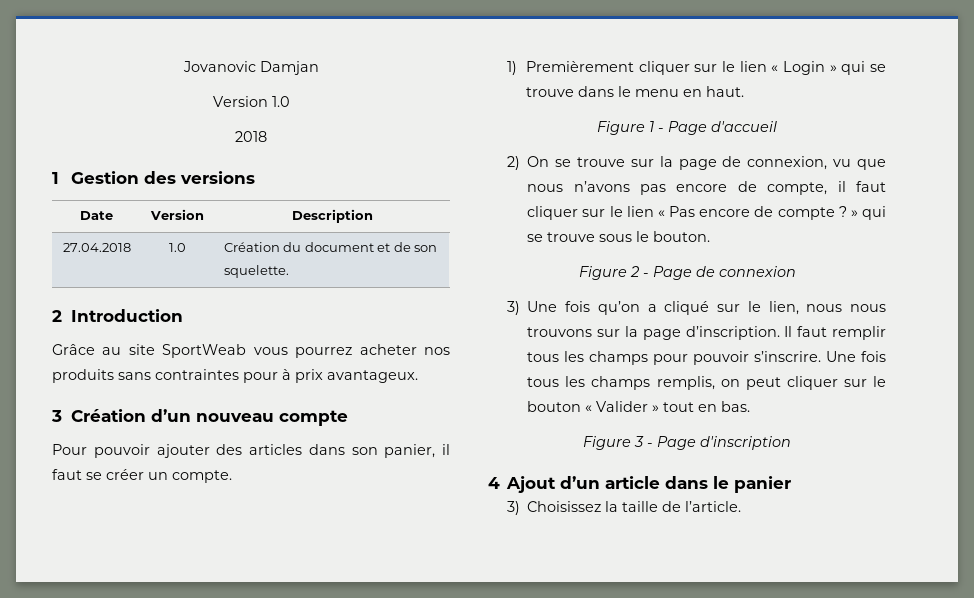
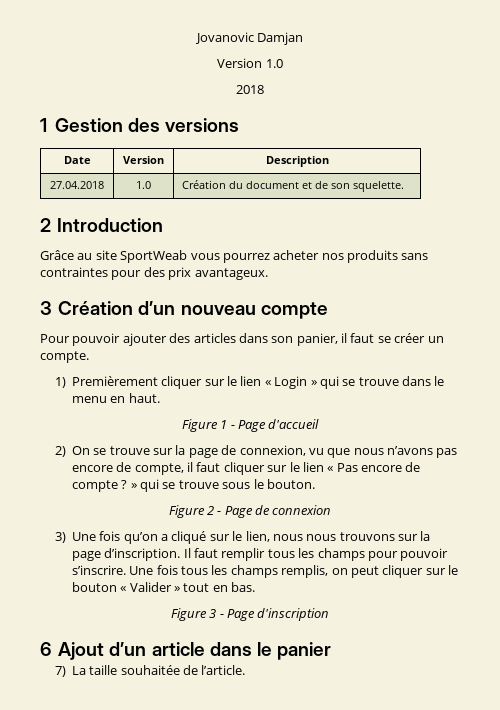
[282,369,291,380] à -> [143,267,165,277] des
[488,477,500,489] 4 -> [40,642,52,656] 6
[507,501,659,515] 3) Choisissez la taille -> [54,665,180,677] 7) La taille souhaitée

